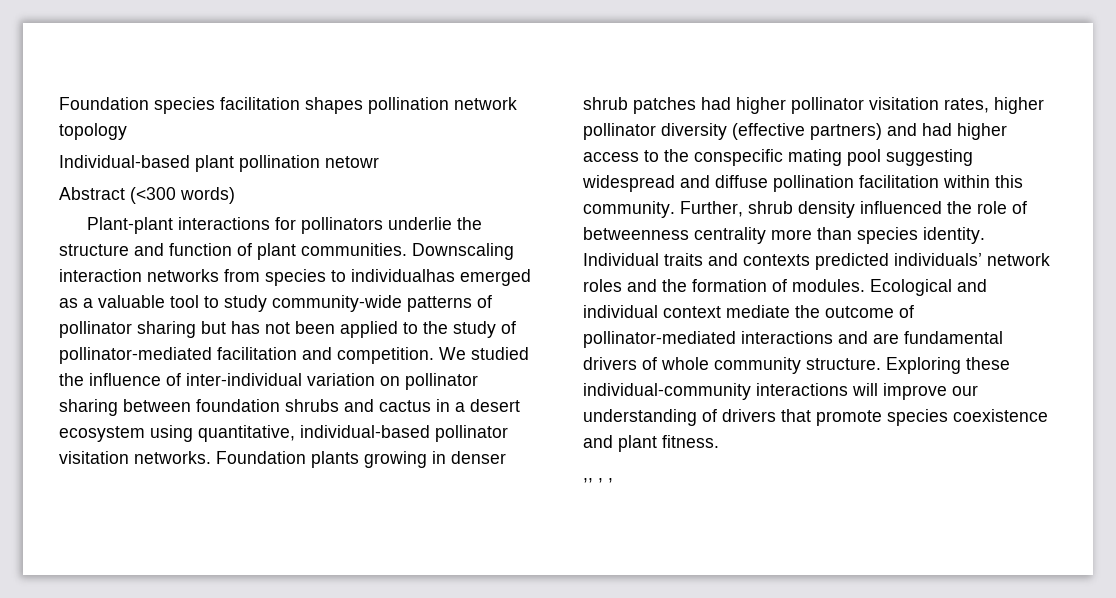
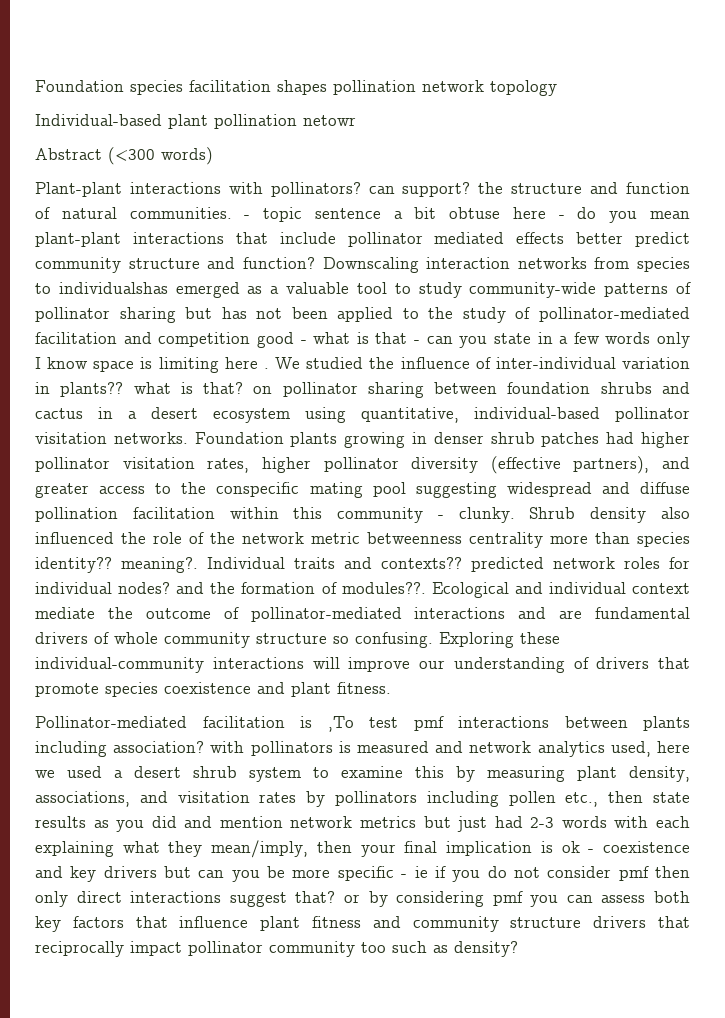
[275,217,453,234] for pollinators underlie -> [228,182,471,197] with pollinators? can support?
[257,243,407,260] plant communities. -> [61,207,690,223] [35,232,690,247] [35,257,315,273] natural communities. - topic sentence a bit obtuse here - do you mean plant-plant interactions that include pollinator mediated effects better predict community structure and function?
[351,269,455,282] individualhas -> [58,282,168,294] individualshas
[337,347,434,364] competition. -> [158,332,690,348] [35,357,269,373] competition good - what is that - can you state in a few words only I know space is limiting here .
(375, 379) none -> [35,382,244,397] in plants?? what is that?
[810,123,1007,140] partners) and had higher -> [573,456,690,474] [35,483,89,498] partners), and greater
[583,201,855,218] community. Further, shrub density -> [337,507,690,523] community - clunky. Shrub density also
(1027, 207) none -> [210,532,360,544] the network metric
[923,227,985,244] identity. -> [35,557,198,573] identity?? meaning?.
[743,253,1050,270] [583,279,622,292] contexts predicted individuals’ network roles -> [381,557,690,572] [35,582,171,594] contexts?? predicted network roles for individual nodes?
[792,279,865,292] modules. -> [341,582,426,594] modules??.
[806,358,881,370] structure. -> [256,632,433,648] structure so confusing.
[583,478,613,483] ,, , , -> [35,716,690,732] [35,741,690,757] [35,766,690,782] [35,791,690,807] [35,816,690,832] [35,840,691,858] [35,866,691,882] [35,891,691,907] [35,916,690,932] [35,941,518,957] Pollinator-mediated facilitation is ,To test pmf interactions between plants including association? with pollinators is measured and network analytics used, here we used a desert shrub system to examine this by measuring plant density, associations, and visitation rates by pollinators including pollen etc., then state results as you did and mention network metrics but just had 2-3 words with each explaining what they mean/imply, then your final implication is ok - coexistence and key drivers but can you be more specific - ie if you do not consider pmf then only direct interactions suggest that? or by considering pmf you can assess both key factors that influence plant fitness and community structure drivers that reciprocally impact pollinator community too such as density?

